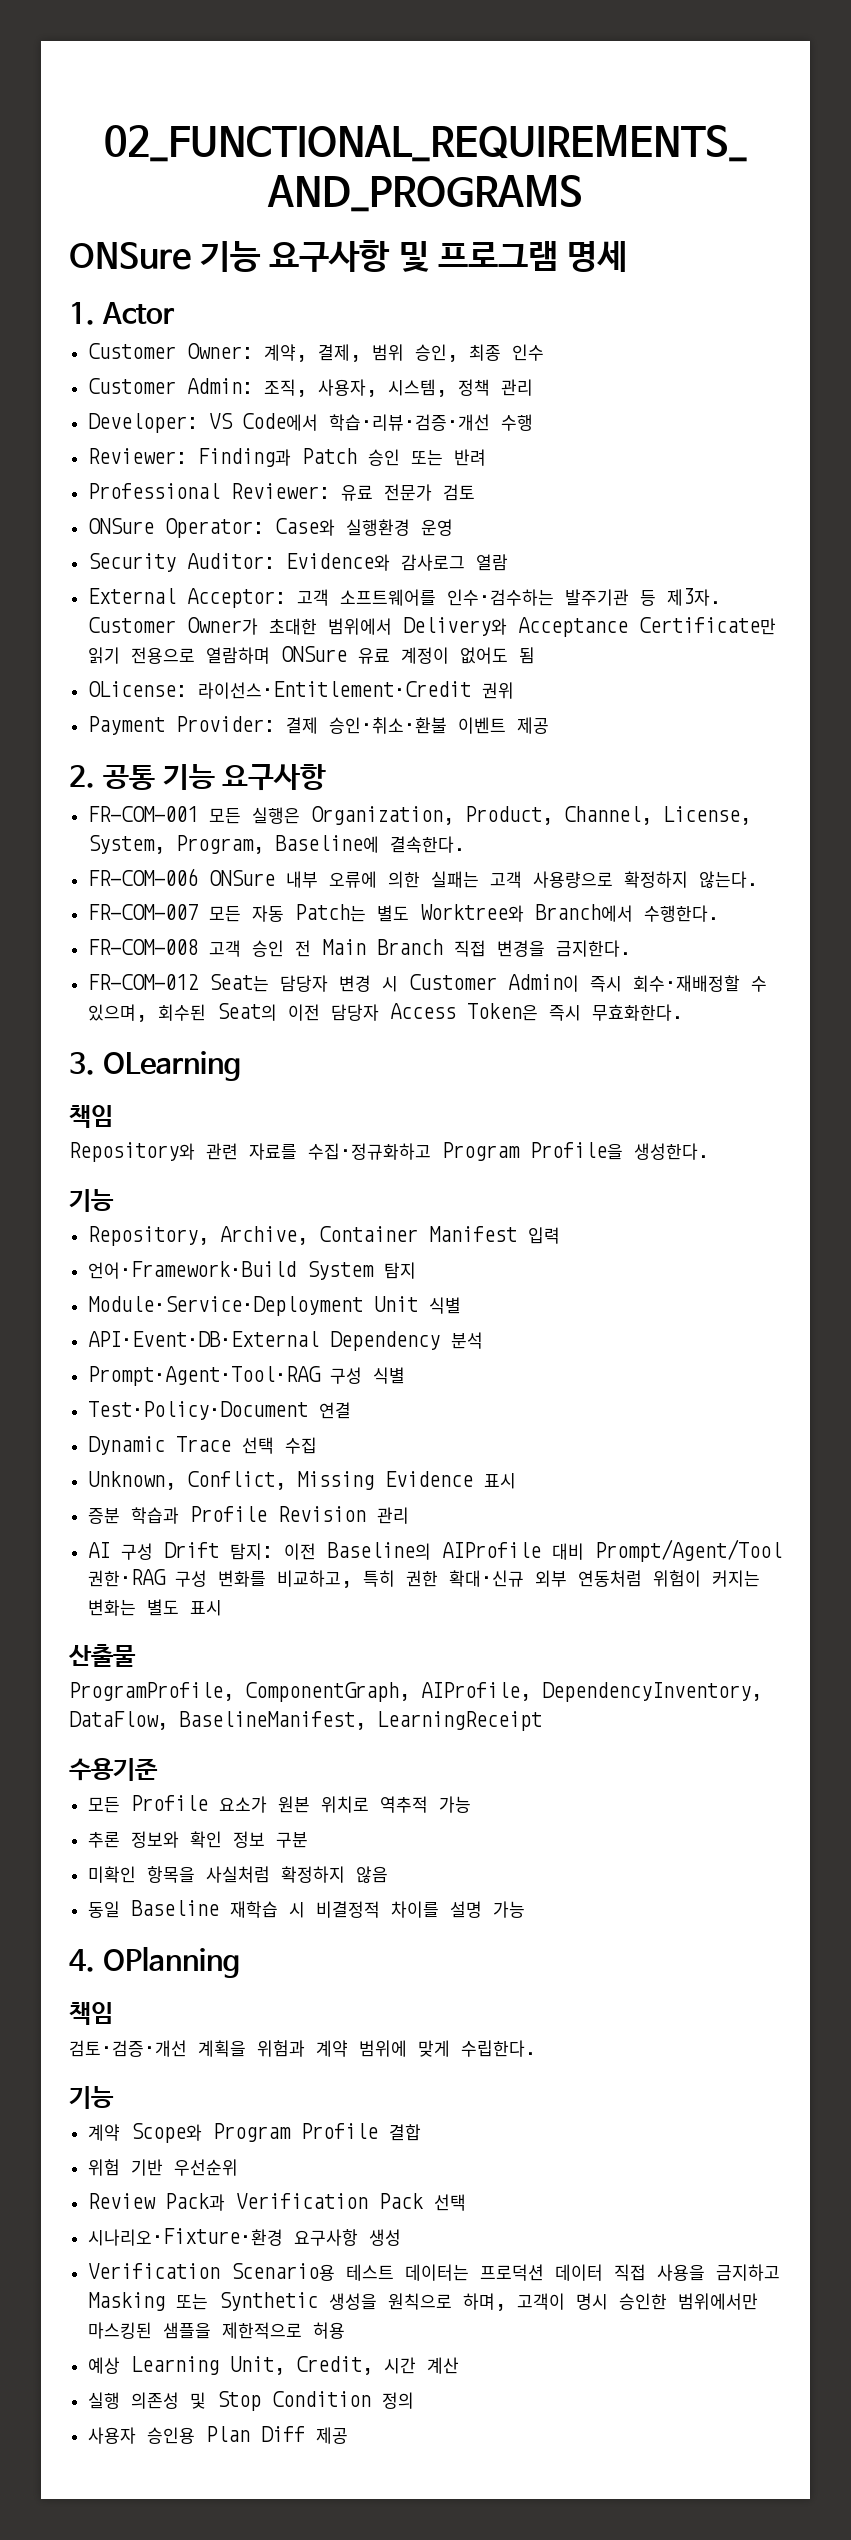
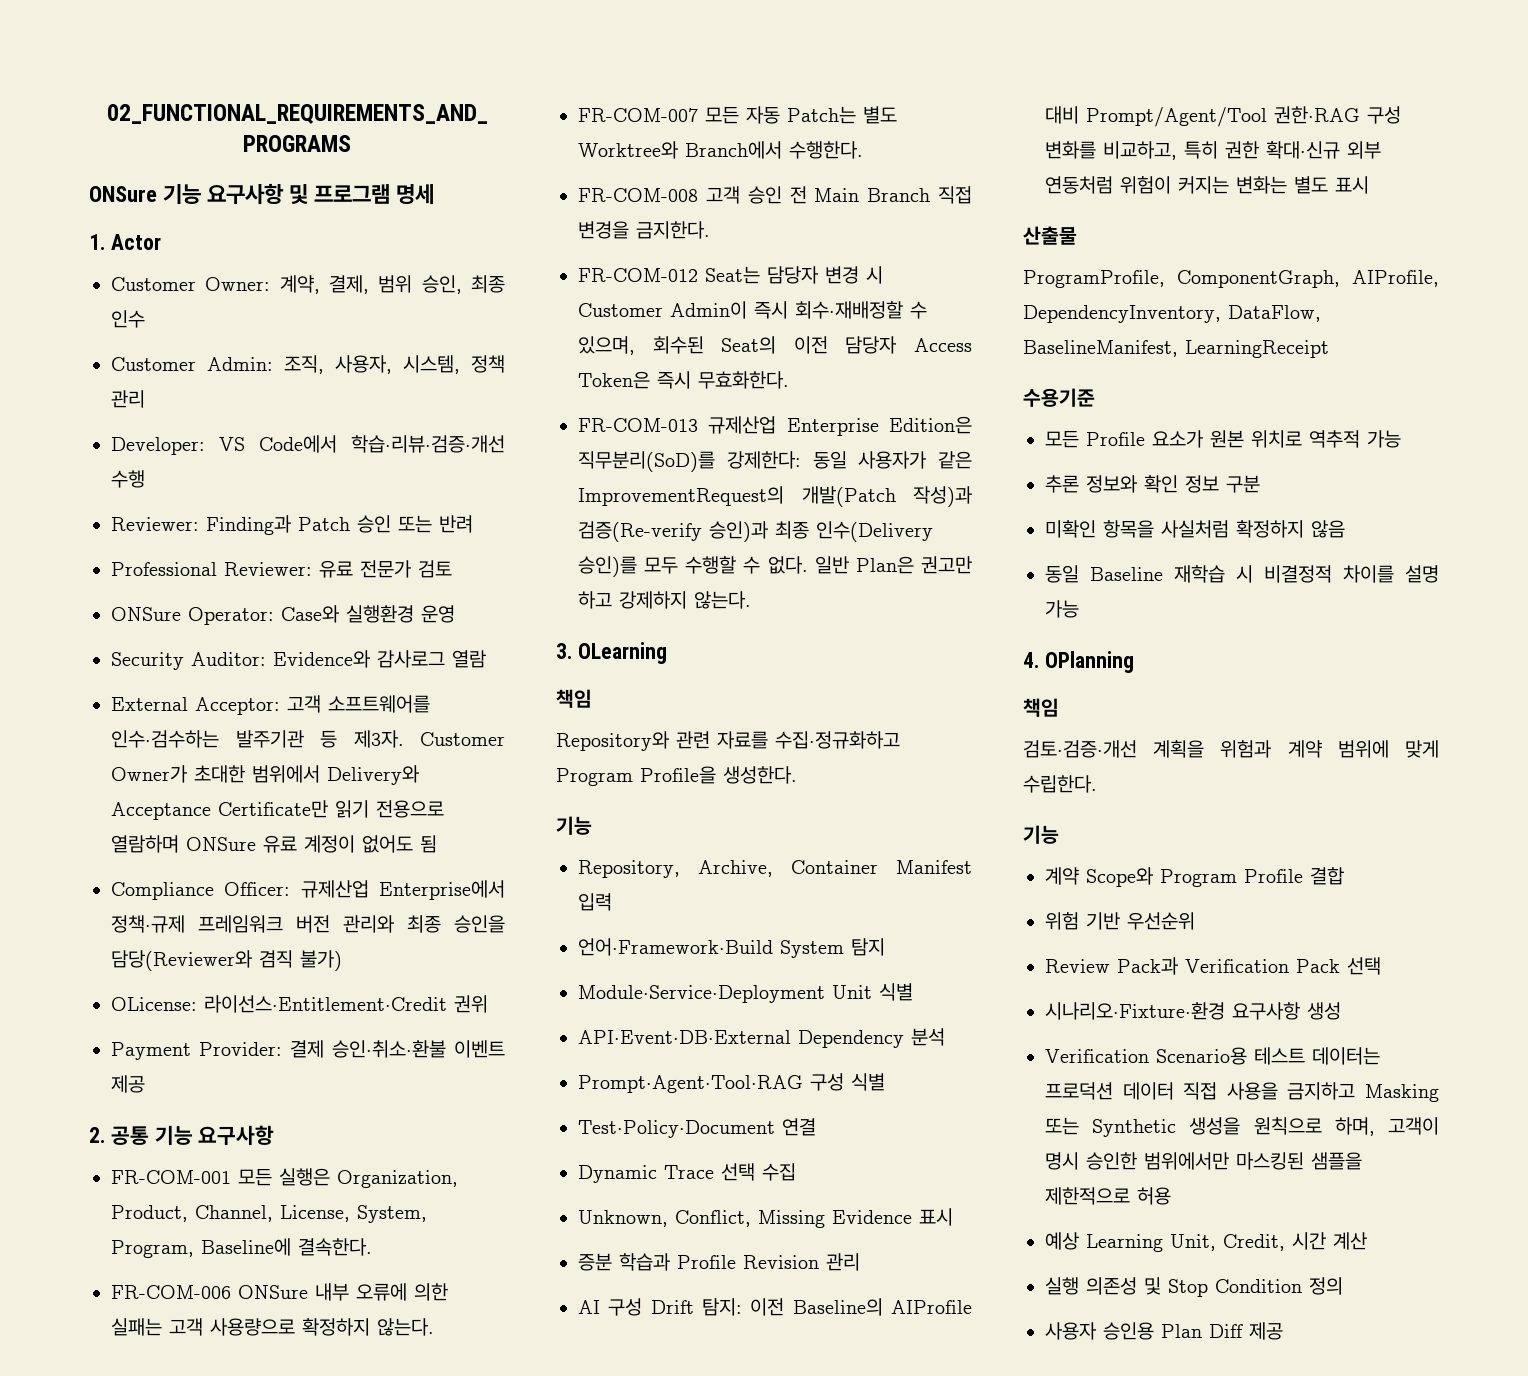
(535, 655) none -> [111,880,505,900] [111,915,505,933] [111,950,342,971] // Compliance Officer: 규제산업 Enterprise에서 정책·규제 프레임워크 버전 관리와 최종 승인을 담당(Reviewer와 겸직 불가)
(683, 1012) none -> [578,416,972,436] [578,451,972,472] [578,486,972,507] [578,521,933,542] [578,556,972,577] [578,591,751,609] // FR-COM-013 규제산업 Enterprise Edition은 직무분리(SoD)를 강제한다: 동일 사용자가 같은 ImprovementRequest의 개발(Patch 작성)과 검증(Re-verify 승인)과 최종 인수(Delivery 승인)를 모두 수행할 수 없다. 일반 Plan은 권고만 하고 강제하지 않는다.

